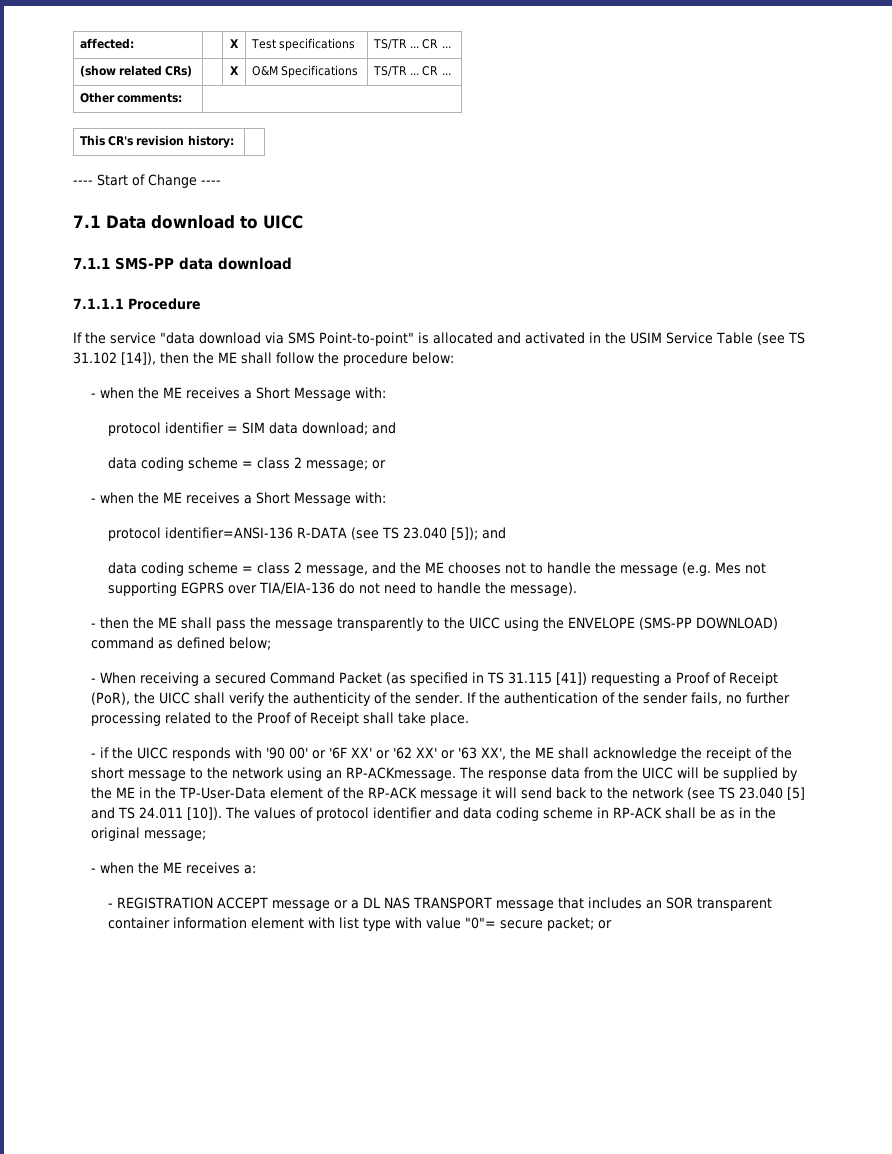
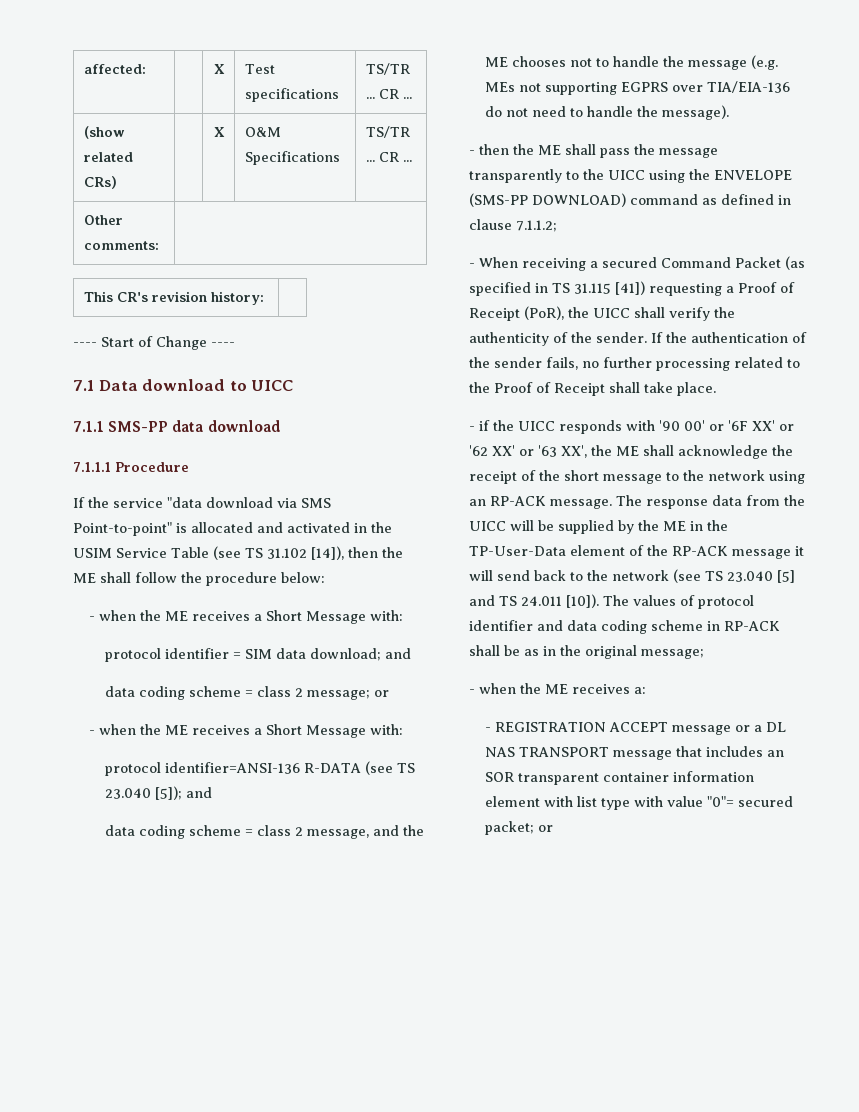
[715,562,742,574] Mes -> [485,82,516,92] MEs
[228,637,271,650] below; -> [778,195,792,205] [469,219,558,232] in clause 7.1.1.2;
[345,767,456,781] RP-ACKmessage. -> [490,496,613,509] RP-ACK message.
[500,920,544,929] secure -> [738,796,794,807] secured

